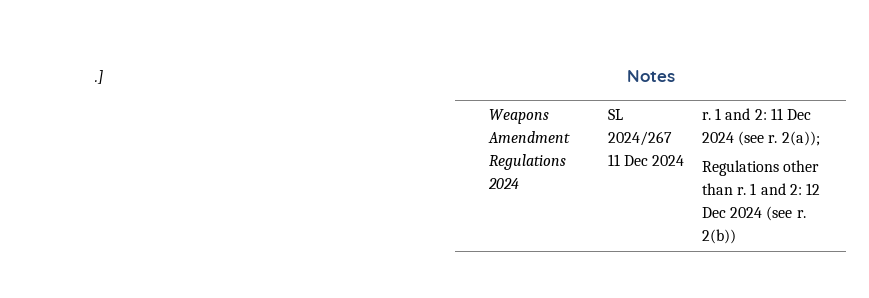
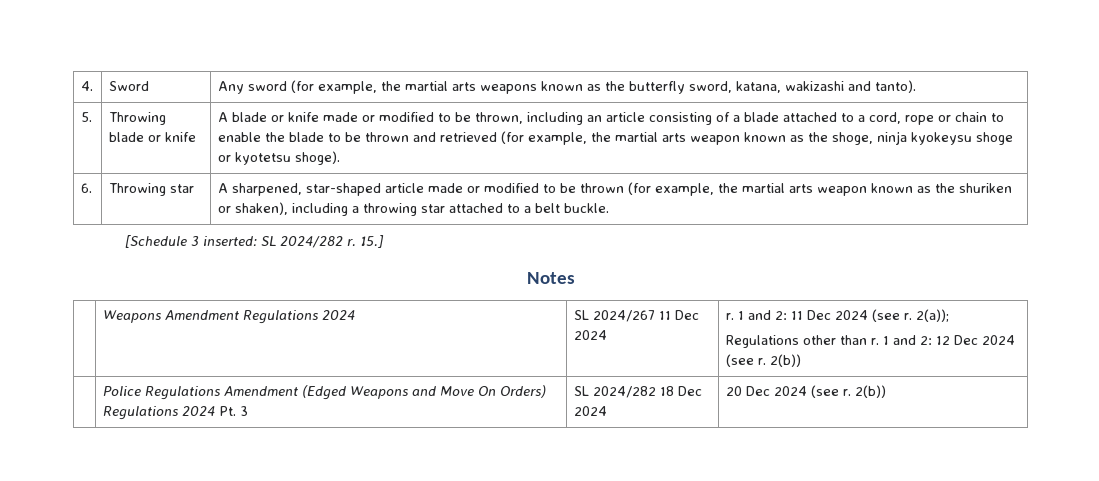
[95,70,104,84] .] -> [80,81,93,91] [108,81,149,91] [217,80,916,94] [80,112,92,122] [108,112,166,125] [108,132,196,142] [217,112,1004,125] [217,131,1013,145] [217,151,340,165] [80,183,92,193] [108,183,194,196] [217,182,1012,196] [217,202,609,216] [125,235,385,248] 4. | Sword | Any sword (for example, the martial arts weapons known as the butterfly sword, katana, wakizashi and tanto). // 5. | Throwing blade or knife | A blade or knife made or modified to be thrown, including an article consisting of a blade attached to a cord, rope or chain to enable the blade to be thrown and retrieved (for example, the martial arts weapon known as the shoge, ninja kyokeysu shoge or kyotetsu shoge). // 6. | Throwing star | A sharpened, star-shaped article made or modified to be thrown (for example, the martial arts weapon known as the shuriken or shaken), including a throwing star attached to a belt buckle. // [Schedule 3 inserted: SL 2024/282 r. 15.]
(736, 236) none -> [102,385,546,400] [102,406,248,420] [573,386,702,398] [573,406,607,416] [725,385,886,398] // | Police Regulations Amendment (Edged Weapons and Move On Orders) Regulations 2024 Pt. 3 | SL 2024/282 18 Dec 2024 | 20 Dec 2024 (see r. 2(b))

